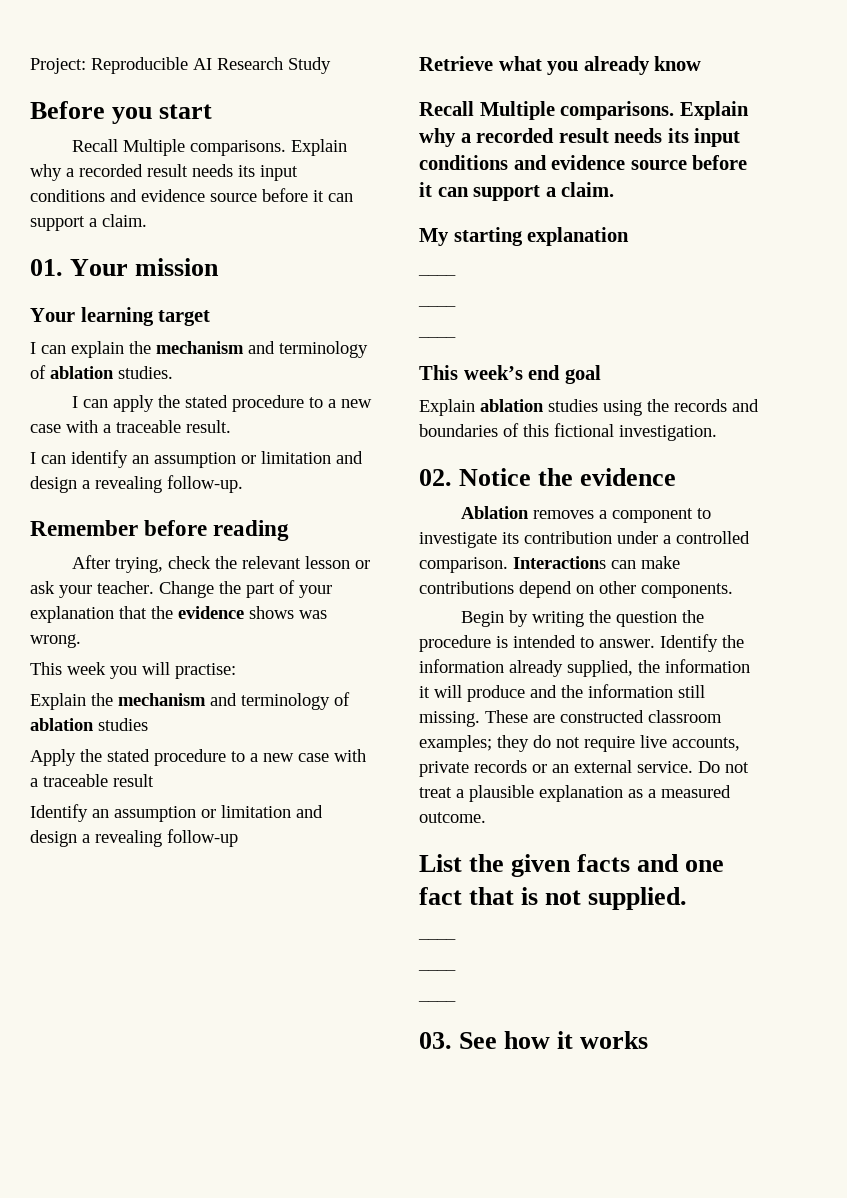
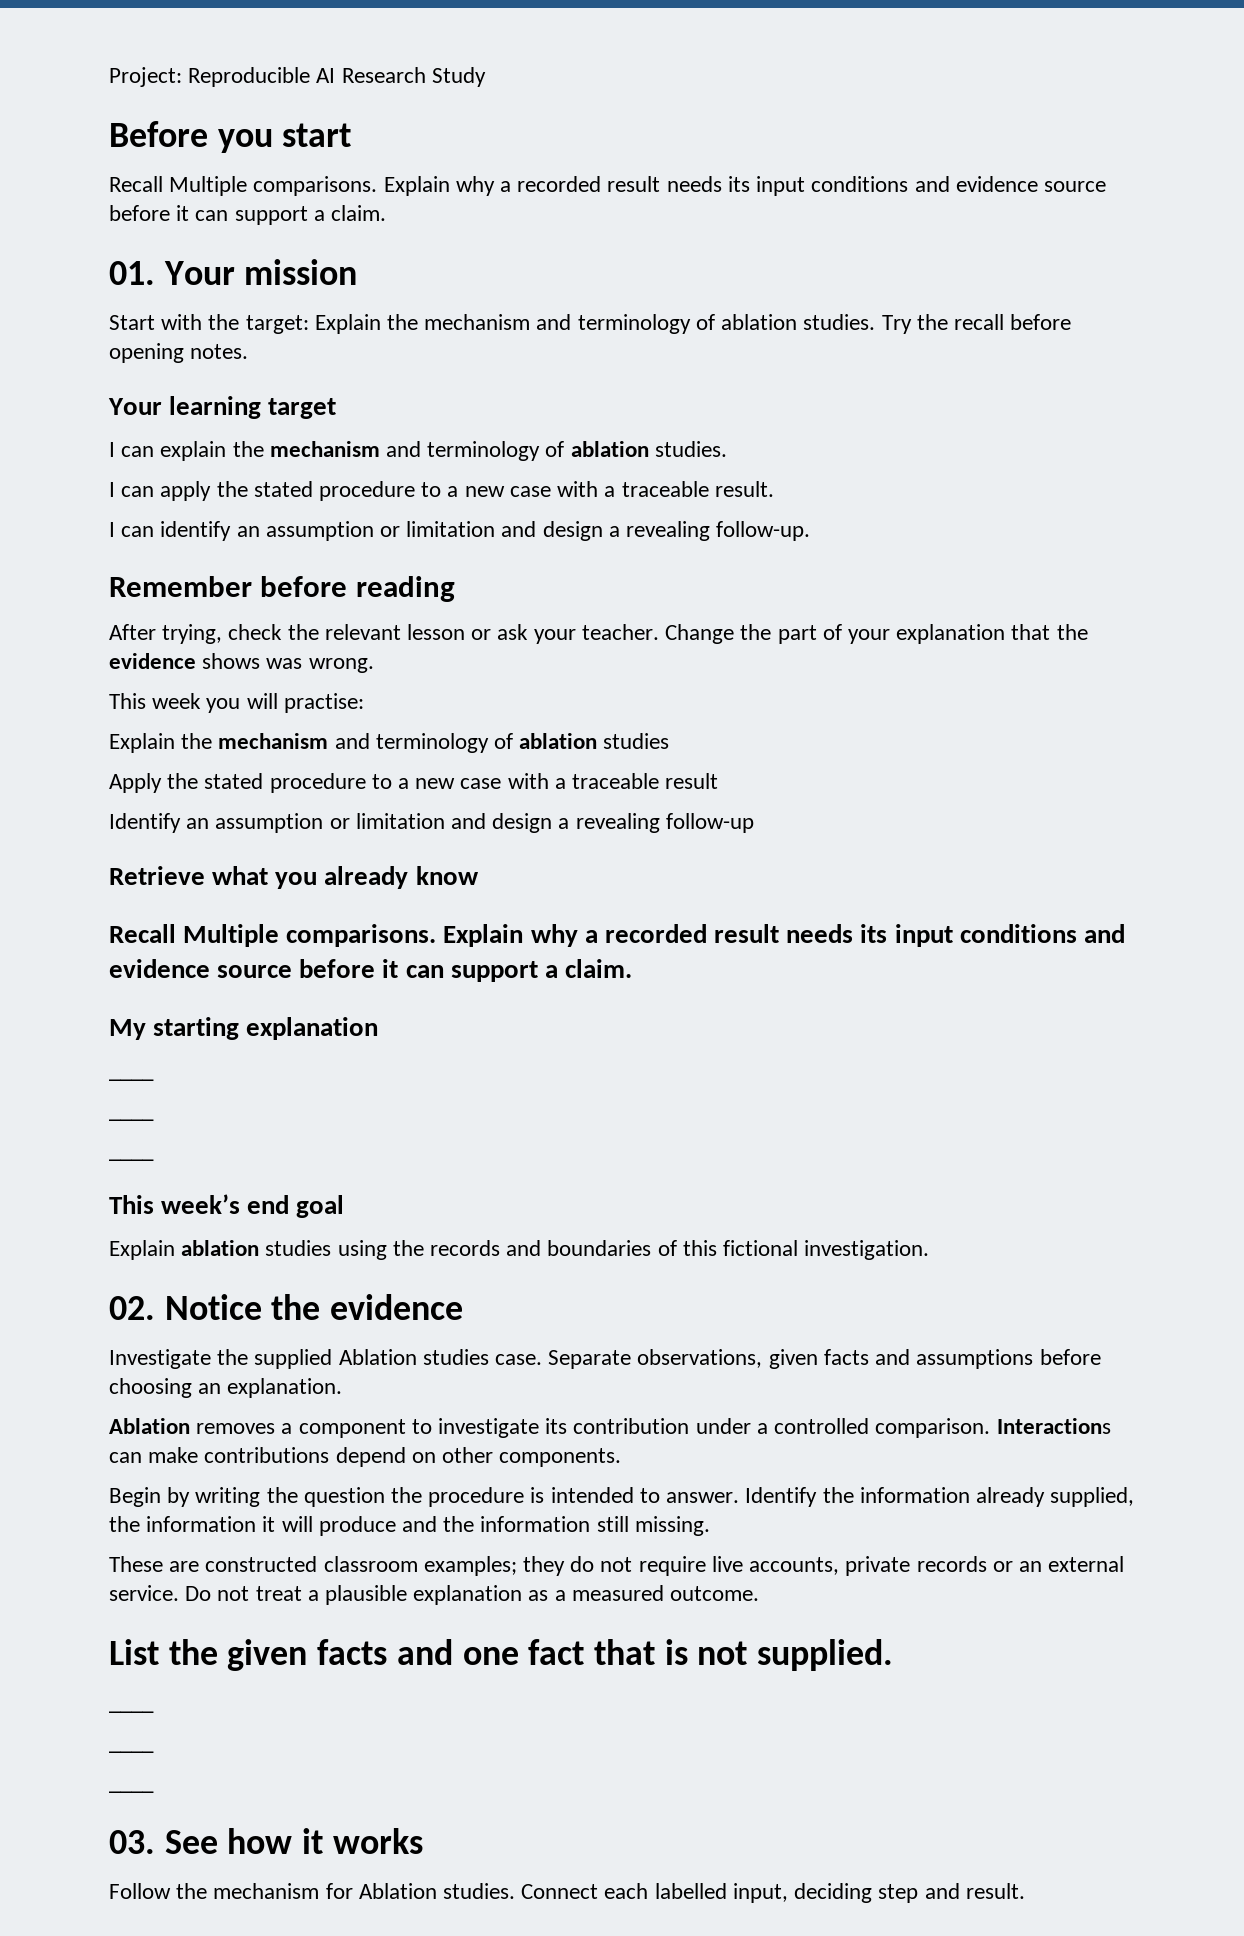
(220, 267) none -> [109,314,1072,334] [109,343,249,363] // Start with the target: Explain the mechanism and terminology of ablation studies. Try the recall before opening notes.
(677, 477) none -> [109,1349,1101,1369] [109,1378,343,1398] // Investigate the supplied Ablation studies case. Separate observations, given facts and assumptions before choosing an explanation.
(480, 719) none -> (710, 1526) //
(649, 1040) none -> [109,1883,1025,1903] // Follow the mechanism for Ablation studies. Connect each labelled input, deciding step and result.

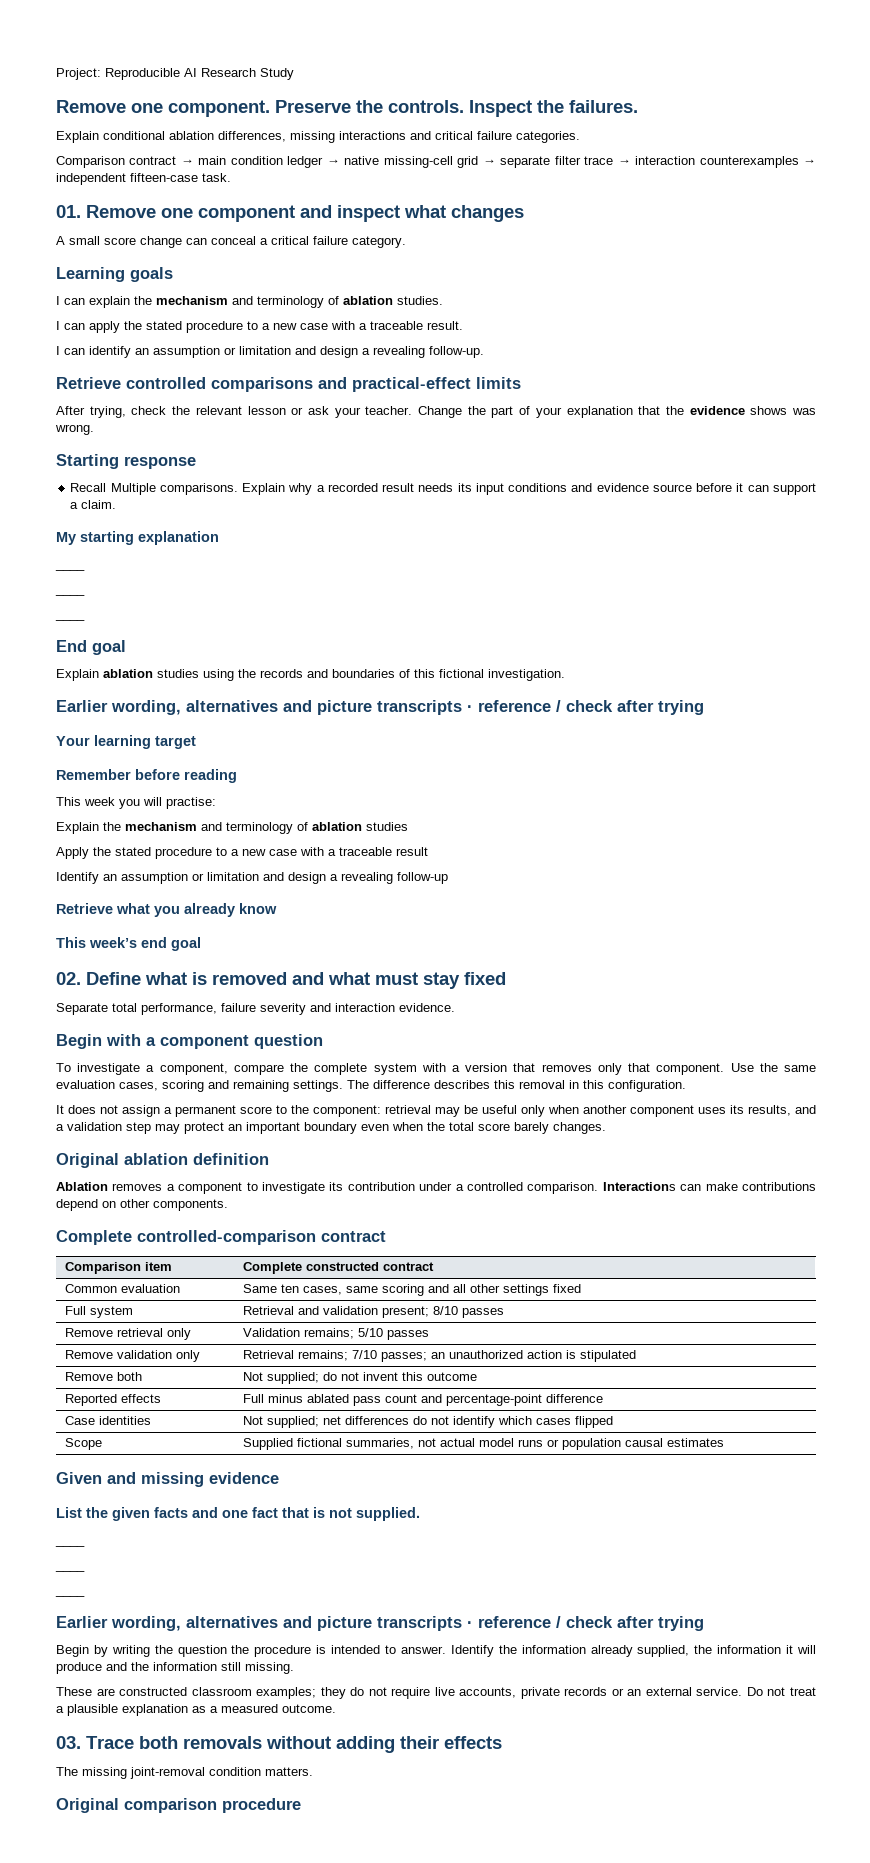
[109,121,352,153] [109,176,1106,196] [109,205,387,225] [109,259,358,285] [109,314,1072,334] [109,343,249,363] [108,396,337,419] Before you start // Recall Multiple comparisons. Explain why a recorded result needs its input conditions and evidence source before it can support a claim. // 01. Your mission // Start with the target: Explain the mechanism and terminology of ablation studies. Try the recall before opening notes. // Your learning target -> [56,100,638,117] [56,131,580,143] [56,156,817,168] [56,173,231,185] [56,205,524,222] [56,236,406,248] [56,267,173,282] Remove one component. Preserve the controls. Inspect the failures. // Explain conditional ablation differences, missing interactions and critical failure categories. // Comparison contract → main condition ledger → native missing-cell grid → separate filter trace → interaction counterexamples → independent fifteen-case task. // 01. Remove one component and inspect what changes // A small score change can conceal a critical failure category. // Learning goals
[109,576,455,602] Remember before reading -> [56,377,521,392] Retrieve controlled comparisons and practical-effect limits
(374, 665) none -> [56,454,196,469] [70,483,816,495] [70,500,117,509] [56,531,219,545] [55,568,85,571] [55,593,85,596] [55,618,85,621] [56,640,126,655] [56,669,565,681] [56,700,704,715] [56,735,196,749] [56,769,237,783] // Starting response // Recall Multiple comparisons. Explain why a recorded result needs its input conditions and evidence source before it can support a claim. // My starting explanation // ____ // ____ // ____ // End goal // Explain ablation studies using the records and boundaries of this fictional investigation. // Earlier wording, alternatives and picture transcripts · reference / check after trying // Your learning target // Remember before reading
[109,924,1125,947] [109,959,633,982] [109,1017,379,1040] [109,1078,154,1081] [109,1118,154,1121] [109,1158,154,1161] [109,1194,345,1218] [109,1240,930,1260] [109,1294,464,1320] [109,1349,1101,1369] [109,1378,343,1398] Recall Multiple comparisons. Explain why a recorded result needs its input conditions and evidence source before it can support a claim. // My starting explanation // ____ // ____ // ____ // This week’s end goal // Explain ablation studies using the records and boundaries of this fictional investigation. // 02. Notice the evidence // Investigate the supplied Ablation studies case. Separate observations, given facts and assumptions before choosing an explanation. -> [56,937,201,951] [56,972,506,989] [56,1003,455,1015] [56,1034,323,1049] [56,1063,816,1075] [56,1080,686,1092] [56,1105,816,1117] [56,1122,606,1134] [56,1153,269,1168] This week’s end goal // 02. Define what is removed and what must stay fixed // Separate total performance, failure severity and interaction evidence. // Begin with a component question // To investigate a component, compare the complete system with a version that removes only that component. Use the same evaluation cases, scoring and remaining settings. The difference describes this removal in this configuration. // It does not assign a permanent score to the component: retrieval may be useful only when another component uses its results, and a validation step may protect an important boundary even when the total score barely changes. // Original ablation definition
(622, 1457) none -> [56,1230,386,1245] [65,1262,173,1274] [243,1262,435,1274] [65,1284,181,1293] [243,1284,582,1296] [65,1306,134,1318] [243,1306,505,1318] [65,1328,192,1340] [243,1328,430,1340] [65,1350,201,1362] [243,1350,637,1362] [65,1372,143,1381] [243,1372,478,1384] [65,1394,162,1406] [243,1394,604,1406] [65,1416,152,1425] [243,1416,614,1428] [65,1438,103,1450] [243,1438,725,1450] [56,1472,279,1487] [56,1507,420,1521] [55,1544,85,1547] [55,1569,85,1572] [55,1594,85,1597] [56,1616,704,1631] // Complete controlled-comparison contract // Comparison item | Complete constructed contract // Common evaluation | Same ten cases, same scoring and all other settings fixed // Full system | Retrieval and validation present; 8/10 passes // Remove retrieval only | Validation remains; 5/10 passes // Remove validation only | Retrieval remains; 7/10 passes; an unauthorized action is stipulated // Remove both | Not supplied; do not invent this outcome // Reported effects | Full minus ablated pass count and percentage-point difference // Case identities | Not supplied; net differences do not identify which cases flipped // Scope | Supplied fictional summaries, not actual model runs or population causal estimates // Given and missing evidence // List the given facts and one fact that is not supplied. // ____ // ____ // ____ // Earlier wording, alternatives and picture transcripts · reference / check after trying
[109,1639,894,1671] [109,1710,154,1713] [109,1750,154,1753] [109,1790,154,1793] [109,1828,423,1854] [109,1883,1025,1903] List the given facts and one fact that is not supplied. // ____ // ____ // ____ // 03. See how it works // Follow the mechanism for Ablation studies. Connect each labelled input, deciding step and result. -> [56,1736,502,1753] [56,1767,313,1779] [56,1798,301,1813] 03. Trace both removals without adding their effects // The missing joint-removal condition matters. // Original comparison procedure

